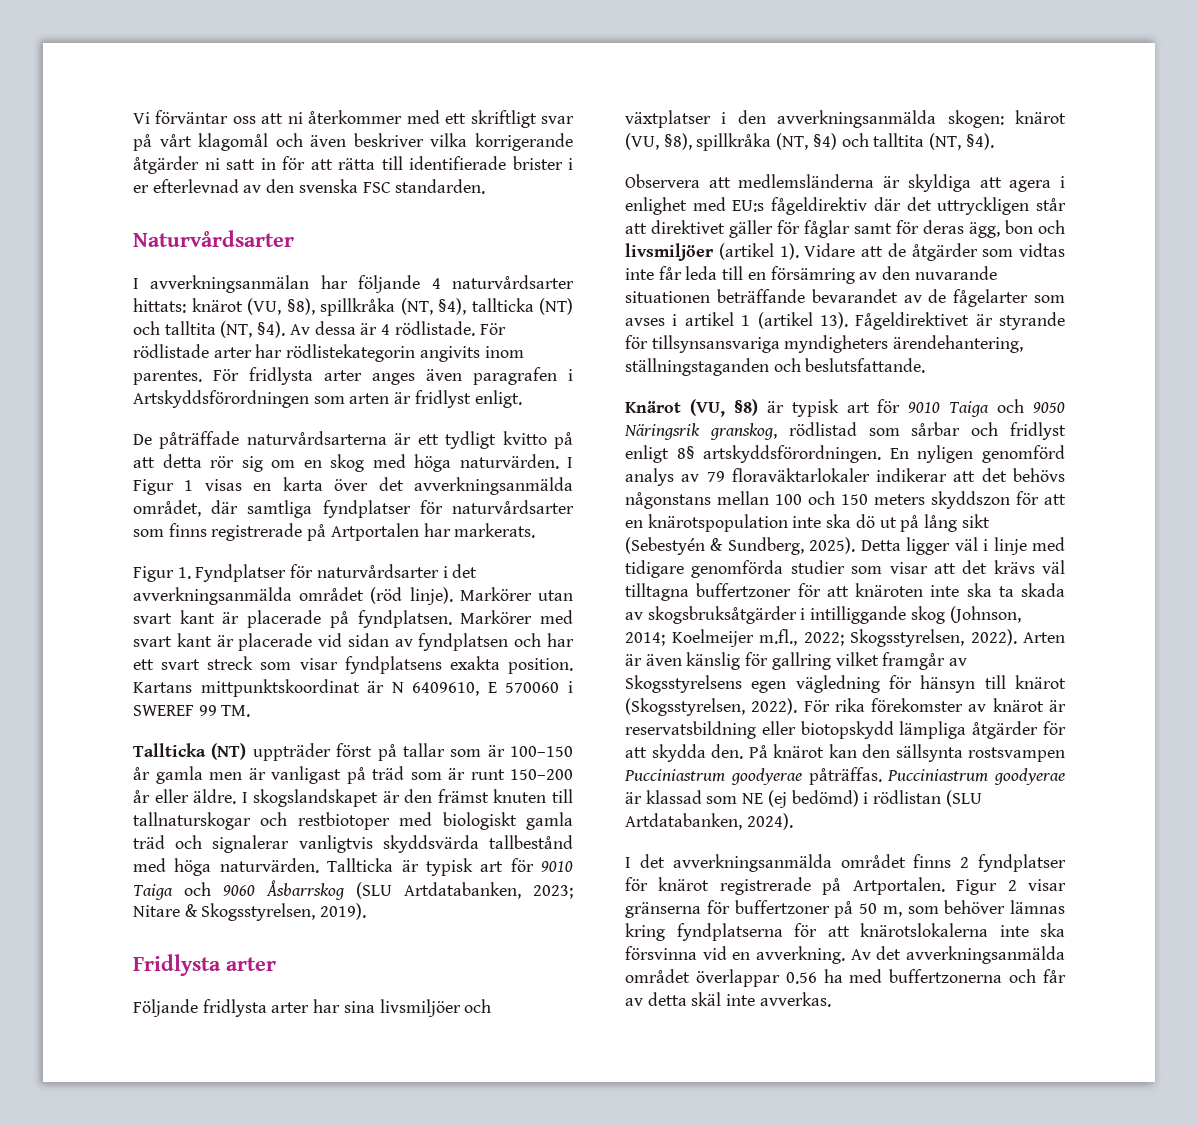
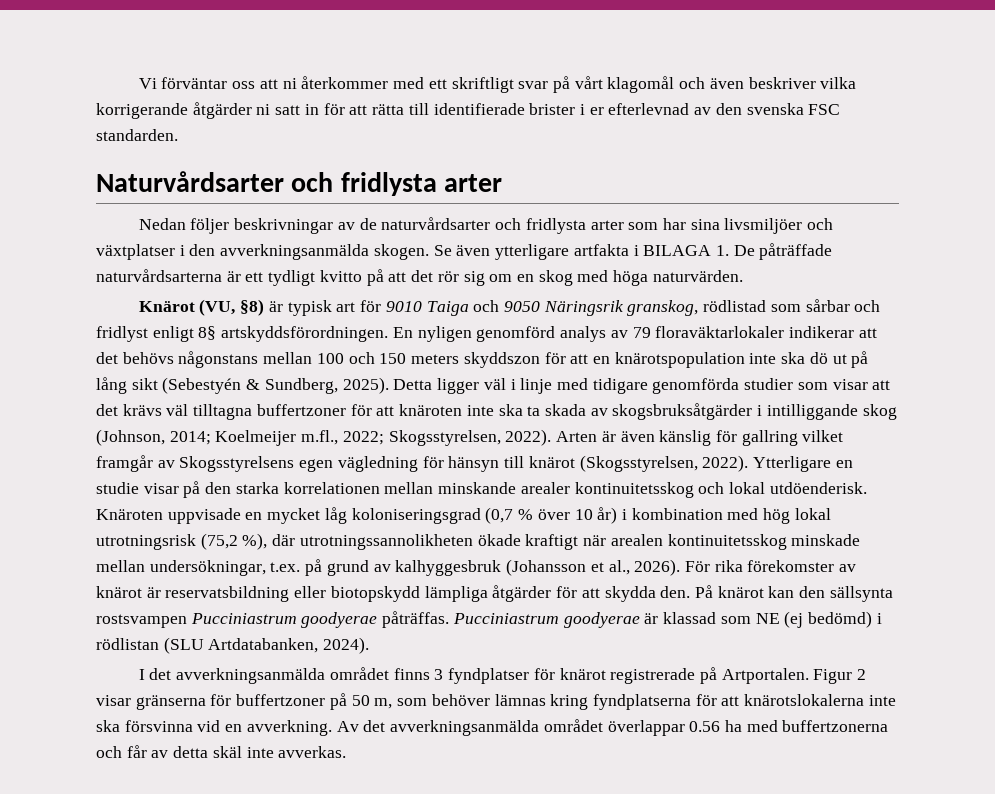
[133,275,574,293] [133,298,573,316] [133,321,506,338] [133,344,524,362] [133,367,573,385] [133,390,522,408] // I avverkningsanmälan har följande 4 naturvårdsarter hittats: knärot (VU, §8), spillkråka (NT, §4), tallticka (NT) och talltita (NT, §4). Av dessa är 4 rödlistade. För rödlistade arter har rödlistekategorin angivits inom parentes. För fridlysta arter anges även paragrafen i Artskyddsförordningen som arten är fridlyst enligt. // -> [291,172,503,196] [138,217,834,234] [96,244,729,260] och fridlysta arter // Nedan följer beskrivningar av de naturvårdsarter och fridlysta arter som har sina livsmiljöer och växtplatser i den avverkningsanmälda skogen. Se även ytterligare artfakta i BILAGA 1.
[162,454,202,468] detta -> [411,270,434,282] det
[567,457,573,468] [133,477,573,495] [133,500,574,518] [133,523,536,541] [133,564,478,582] [133,587,573,605] [133,610,573,628] [133,633,574,651] [133,656,573,674] [133,679,573,697] [133,705,251,717] [133,743,573,761] [133,766,573,784] [133,789,573,807] [133,812,573,830] [133,835,573,853] [133,858,573,876] [133,880,573,900] [133,903,367,921] [133,954,276,976] [133,999,492,1017] [625,110,1066,128] [625,133,994,151] [625,174,1065,192] [625,197,1066,215] [625,220,1065,238] [625,243,1065,261] [625,266,997,284] [625,289,1065,307] [625,312,1065,330] [625,335,1024,353] [625,358,926,376] I Figur 1 visas en karta över det avverkningsanmälda området, där samtliga fyndplatser för naturvårdsarter som finns registrerade på Artportalen har markerats. // Figur 1. Fyndplatser för naturvårdsarter i det avverkningsanmälda området (röd linje). Markörer utan svart kant är placerade på fyndplatsen. Markörer med svart kant är placerade vid sidan av fyndplatsen och har ett svart streck som visar fyndplatsens exakta position. Kartans mittpunktskoordinat är N 6409610, E 570060 i SWEREF 99 TM. // Tallticka (NT) uppträder först på tallar som är 100–150 år gamla men är vanligast på träd som är runt 150–200 år eller äldre. I skogslandskapet är den främst knuten till tallnaturskogar och restbiotoper med biologiskt gamla träd och signalerar vanligtvis skyddsvärda tallbestånd med höga naturvärden. Tallticka är typisk art för 9010 Taiga och 9060 Åsbarrskog (SLU Artdatabanken, 2023; Nitare & Skogsstyrelsen, 2019). // Fridlysta arter // Följande fridlysta arter har sina livsmiljöer och växtplatser i den avverkningsanmälda skogen: knärot (VU, §8), spillkråka (NT, §4) och talltita (NT, §4). // Observera att medlemsländerna är skyldiga att agera i enlighet med EU:s fågeldirektiv där det uttryckligen står att direktivet gäller för fåglar samt för deras ägg, bon och livsmiljöer (artikel 1). Vidare att de åtgärder som vidtas inte får leda till en försämring av den nuvarande situationen beträffande bevarandet av de fågelarter som avses i artikel 1 (artikel 13). Fågeldirektivet är styrande för tillsynsansvariga myndigheters ärendehantering, ställningstaganden och beslutsfattande. -> (743, 276) none
(798, 706) none -> [752,456,853,472] [96,481,867,498] [96,507,831,524] [96,533,861,550] [96,559,681,576] Ytterligare en studie visar på den starka korrelationen mellan minskande arealer kontinuitetsskog och lokal utdöenderisk. Knäroten uppvisade en mycket låg koloniseringsgrad (0,7 % över 10 år) i kombination med hög lokal utrotningsrisk (75,2 %), där utrotningssannolikheten ökade kraftigt när arealen kontinuitetsskog minskade mellan undersökningar, t.ex. på grund av kalhyggesbruk (Johansson et al., 2026).
[960,857,970,868] 2 -> [434,669,444,680] 3

